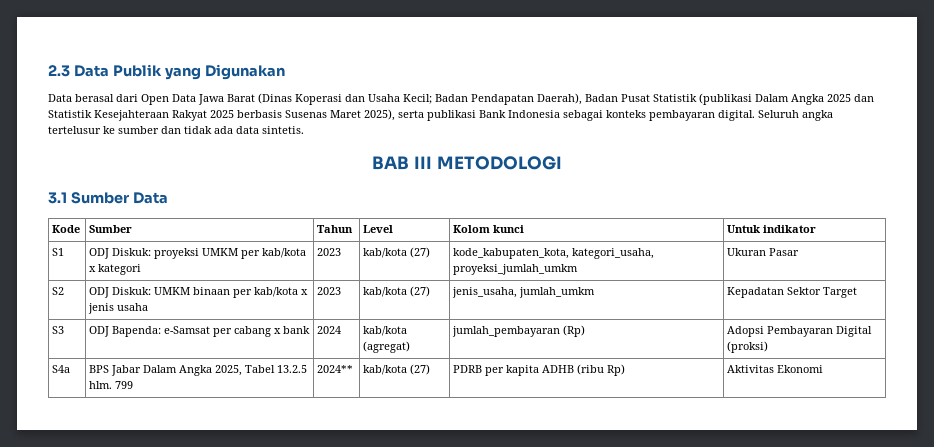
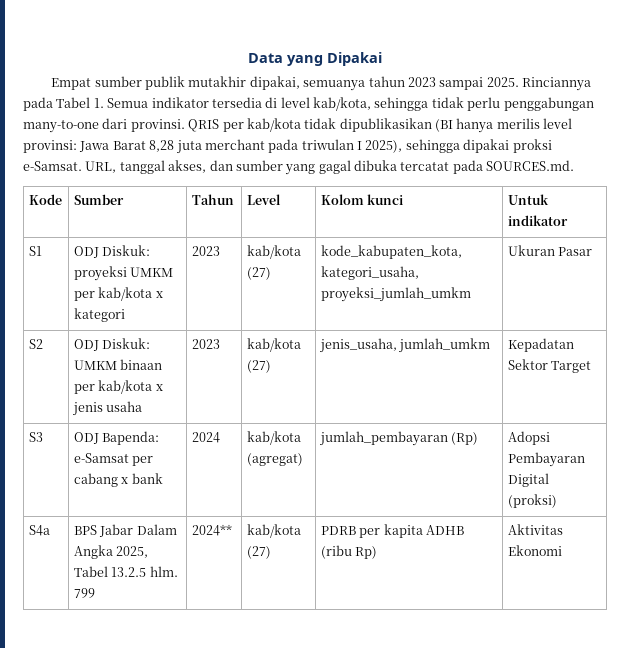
[48,64,285,80] [48,93,874,105] [48,109,833,121] [48,126,304,134] [372,156,562,170] [48,192,168,204] 2.3 Data Publik yang Digunakan // Data berasal dari Open Data Jawa Barat (Dinas Koperasi dan Usaha Kecil; Badan Pendapatan Daerah), Badan Pusat Statistik (publikasi Dalam Angka 2025 dan Statistik Kesejahteraan Rakyat 2025 berbasis Susenas Maret 2025), serta publikasi Bank Indonesia sebagai konteks pembayaran digital. Seluruh angka tertelusur ke sumber dan tidak ada data sintetis. // BAB III METODOLOGI // 3.1 Sumber Data -> [248,52,382,66] [51,76,592,91] [23,97,594,111] [23,118,573,133] [23,139,552,154] [23,160,575,175] Data yang Dipakai // Empat sumber publik mutakhir dipakai, semuanya tahun 2023 sampai 2025. Rinciannya pada Tabel 1. Semua indikator tersedia di level kab/kota, sehingga tidak perlu penggabungan many-to-one dari provinsi. QRIS per kab/kota tidak dipublikasikan (BI hanya merilis level provinsi: Jawa Barat 8,28 juta merchant pada triwulan I 2025), sehingga dipakai proksi e-Samsat. URL, tanggal akses, dan sumber yang gagal dibuka tercatat pada SOURCES.md.

